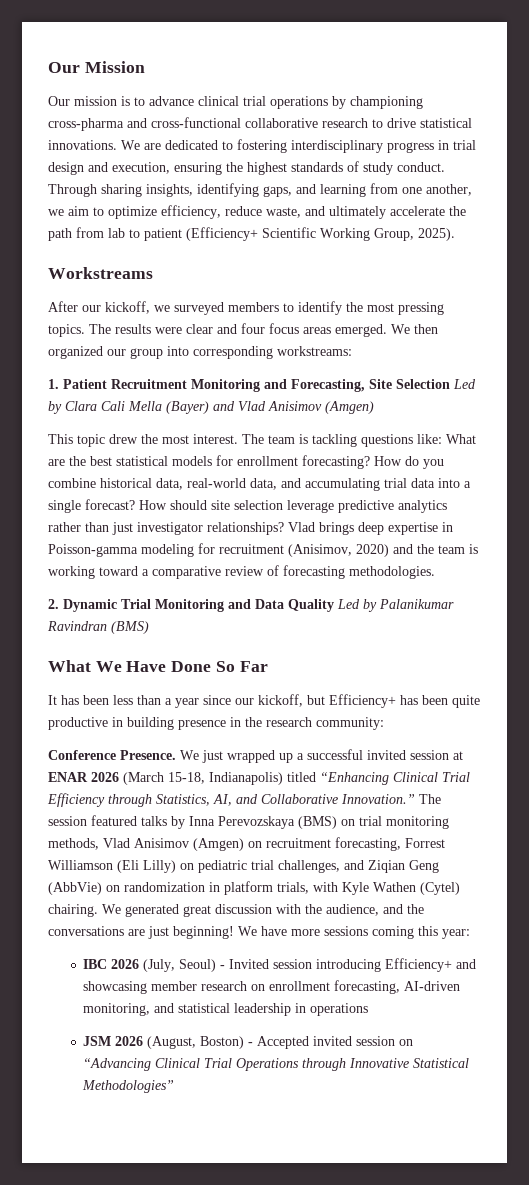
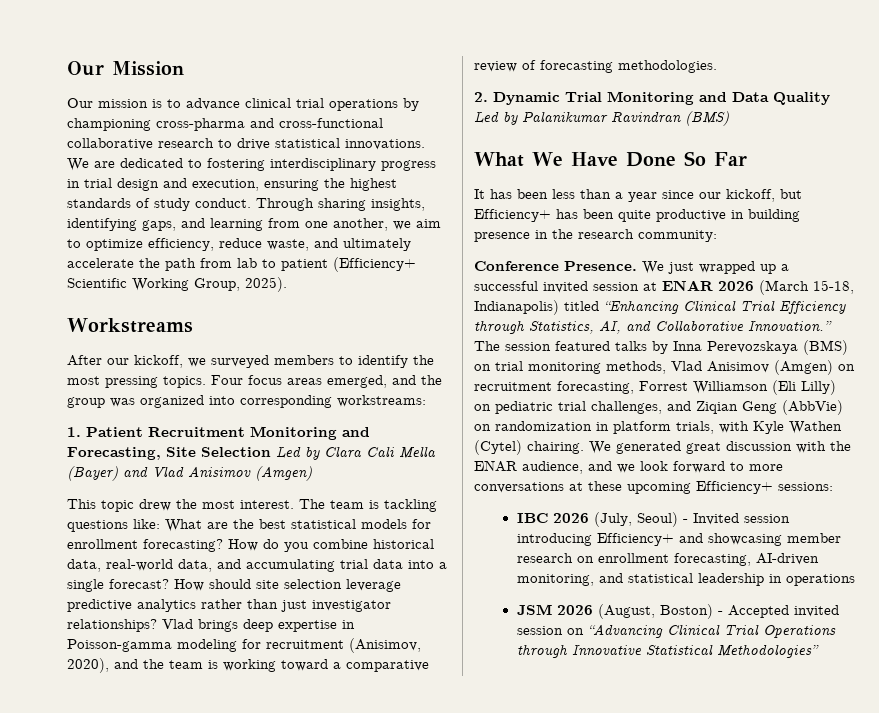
[89,323,438,337] [48,346,163,359] The results were clear and four focus areas emerged. We then organized our group -> [211,375,442,388] [67,395,204,408] Four focus areas emerged, and the group was organized
[356,544,389,557] 2020) -> [67,658,109,673] 2020),
(322, 909) none -> [474,460,517,472] ENAR
[407,904,424,914] [48,926,470,939] the conversations are just beginning! We have more sessions coming this year: -> [617,461,783,473] [474,481,833,494] we look forward to more conversations at these upcoming Efficiency+ sessions:

